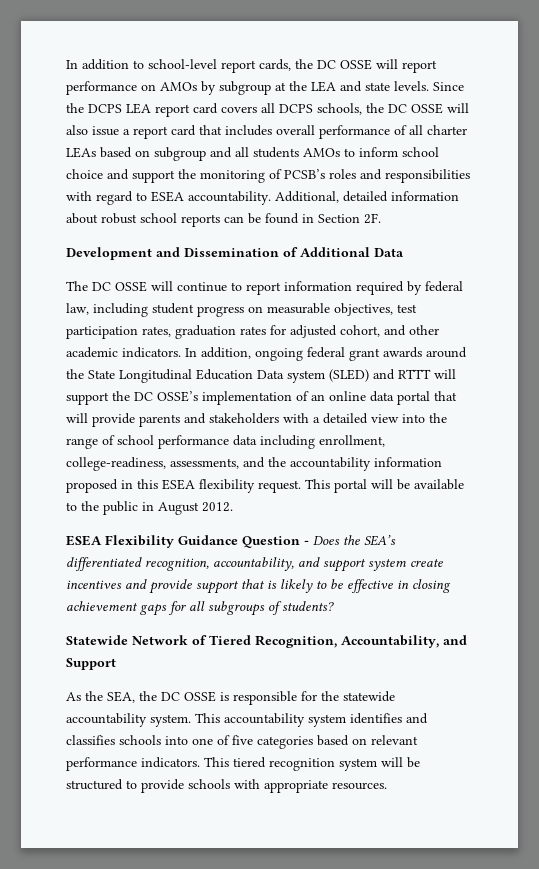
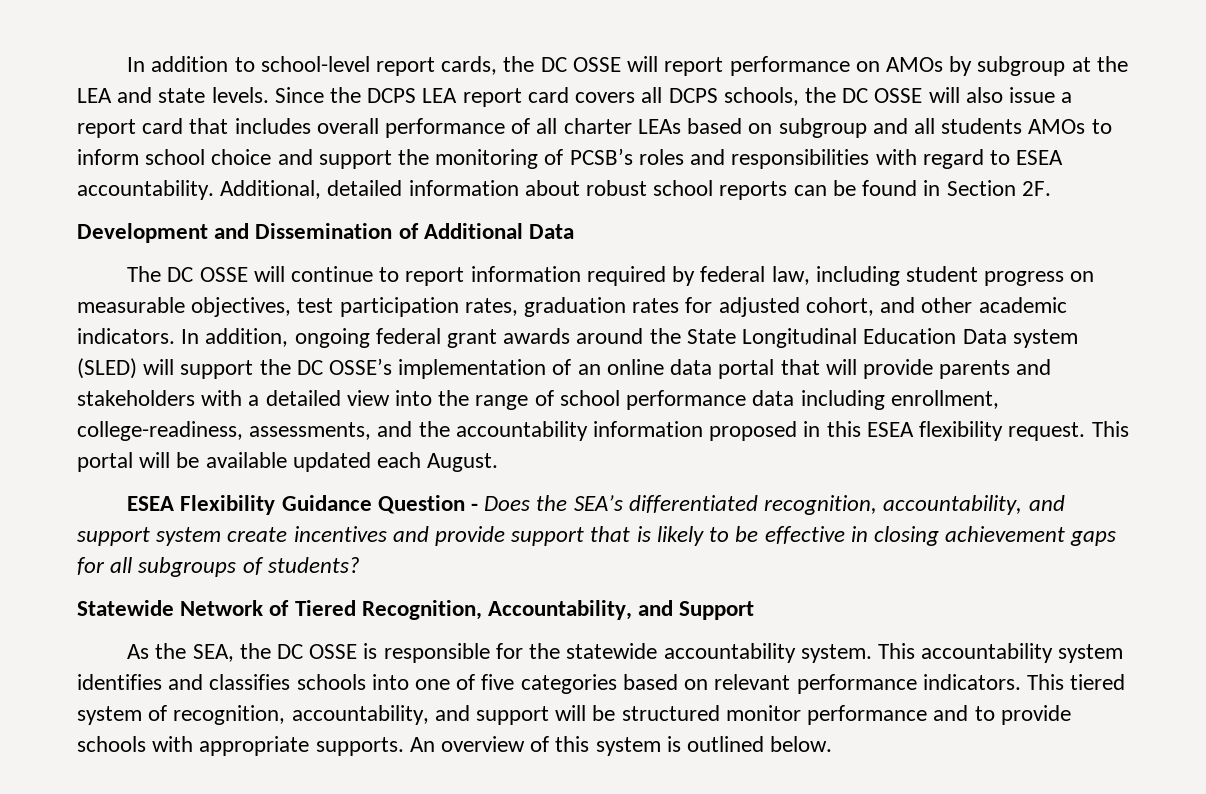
[373,369,431,380] and RTTT -> (137, 368) none
[66,501,233,515] to the public in August 2012. -> [292,452,499,472] updated each August.
[269,757,420,771] [66,779,123,790] recognition system will be structured -> [77,705,969,725] system of recognition, accountability, and support will be structured monitor performance and
[332,782,387,790] resources. -> [315,736,833,756] supports. An overview of this system is outlined below.

